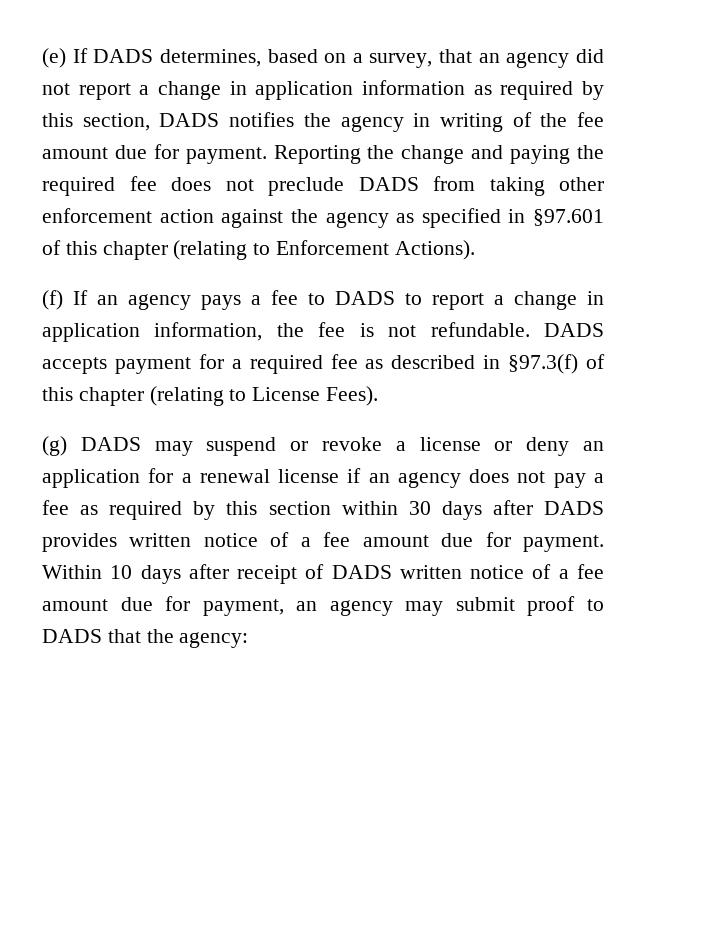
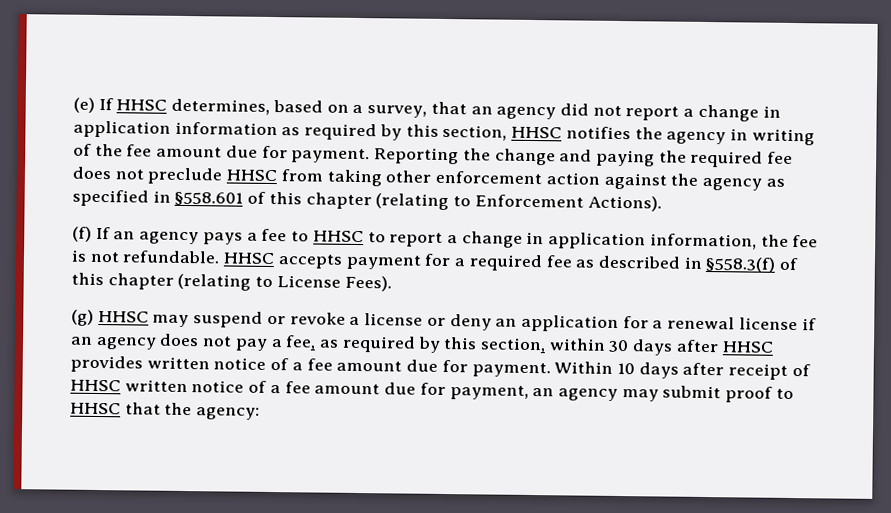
[93,49,154,63] DADS -> [116,99,168,111] HHSC
[159,113,220,127] DADS -> [511,126,563,139] HHSC
[358,177,419,191] DADS -> [226,169,278,182] HHSC
[533,209,604,226] §97.601 -> [174,191,244,206] §558.601
[335,291,395,305] DADS -> [312,230,364,243] HHSC
[544,323,605,337] DADS -> [223,252,276,265] HHSC
[508,354,579,374] §97.3(f) -> [705,257,777,273] §558.3(f)
[80,437,141,451] DADS -> [97,310,149,323] HHSC
[42,500,331,520] fee as required by this section -> [285,335,546,354] fee, as required by this section,
[544,501,605,515] DADS -> [721,341,774,353] HHSC
[331,565,392,579] DADS -> [70,379,121,392] HHSC
[42,629,102,643] DADS -> [70,402,121,415] HHSC

